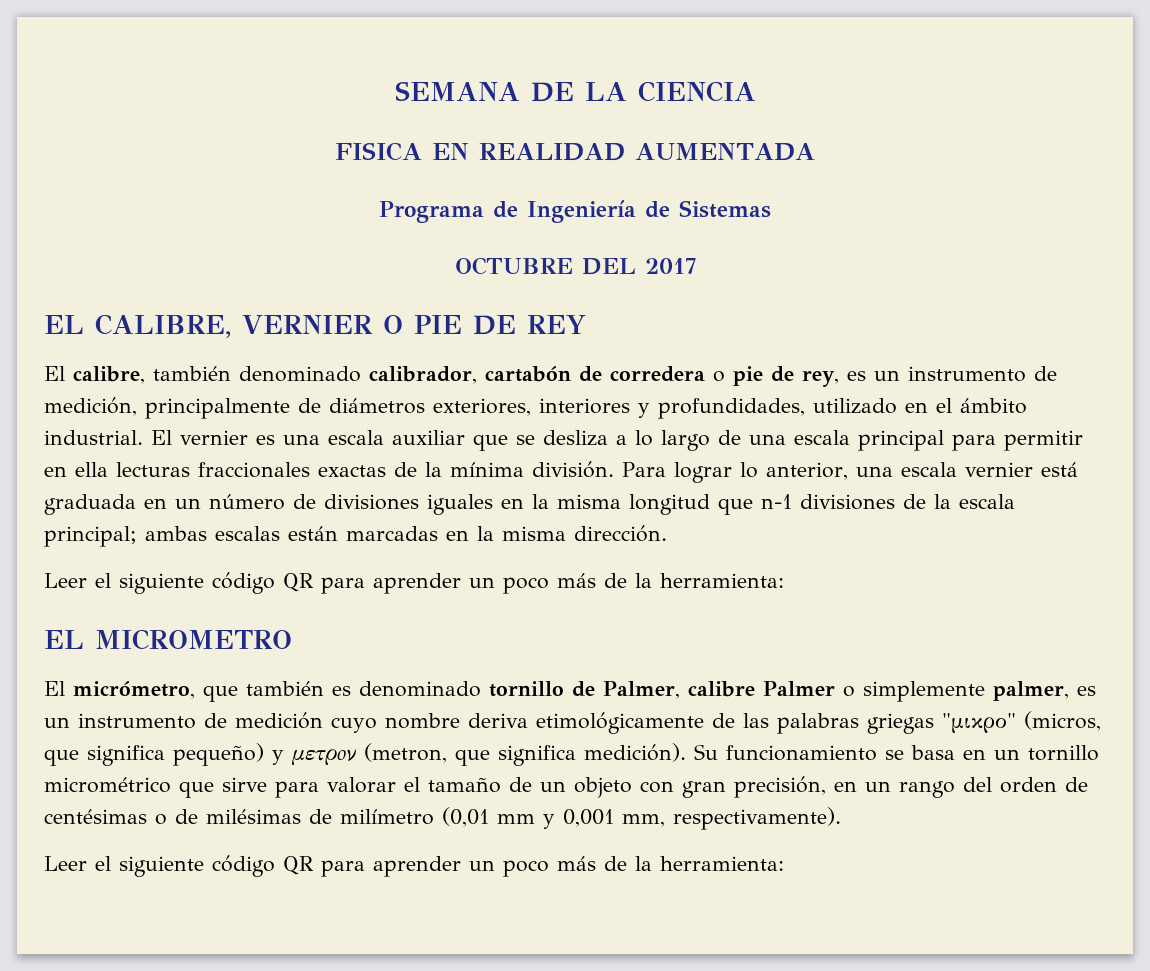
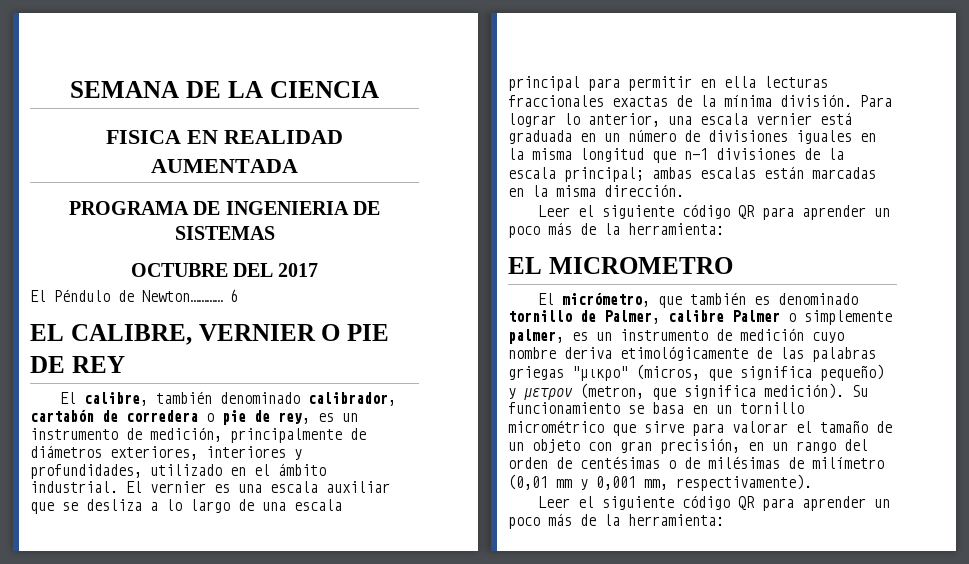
[379,200,771,223] [454,257,696,275] Programa de Ingeniería de Sistemas // OCTUBRE DEL 2017 -> [68,201,381,215] [174,226,275,240] [130,263,319,277] [30,289,238,302] PROGRAMA DE INGENIERIA DE SISTEMAS // OCTUBRE DEL 2017 // El Péndulo de Newton………… 6

